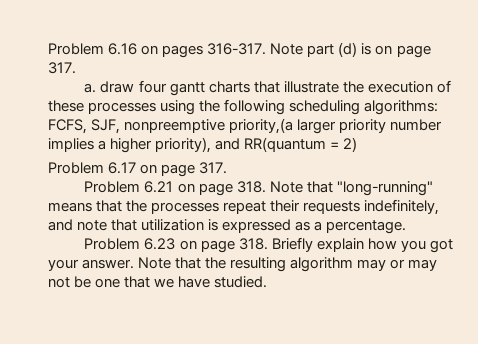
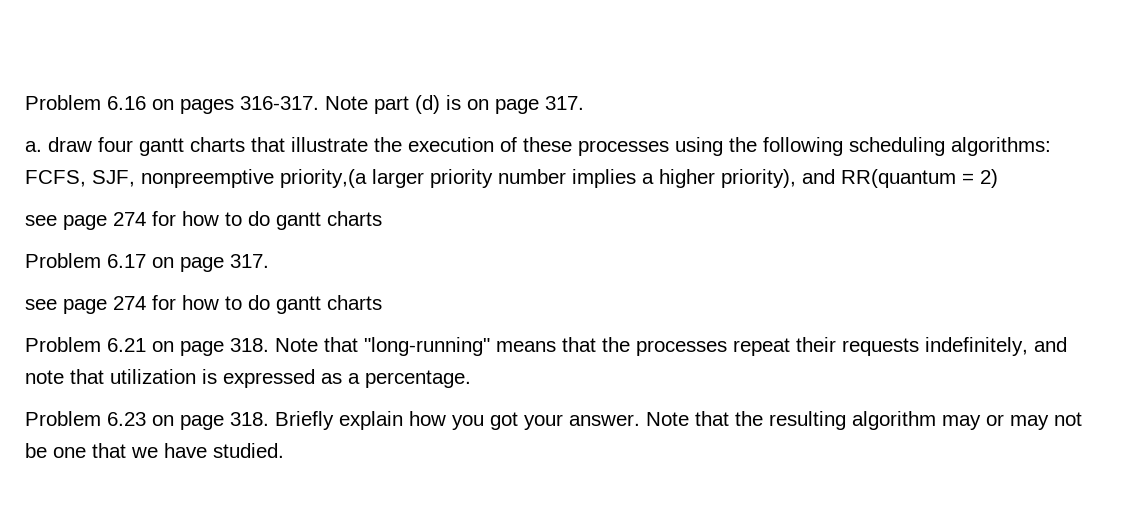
(358, 144) none -> [25,211,382,230] // see page 274 for how to do gantt charts
(228, 168) none -> [25,295,382,314] // see page 274 for how to do gantt charts

